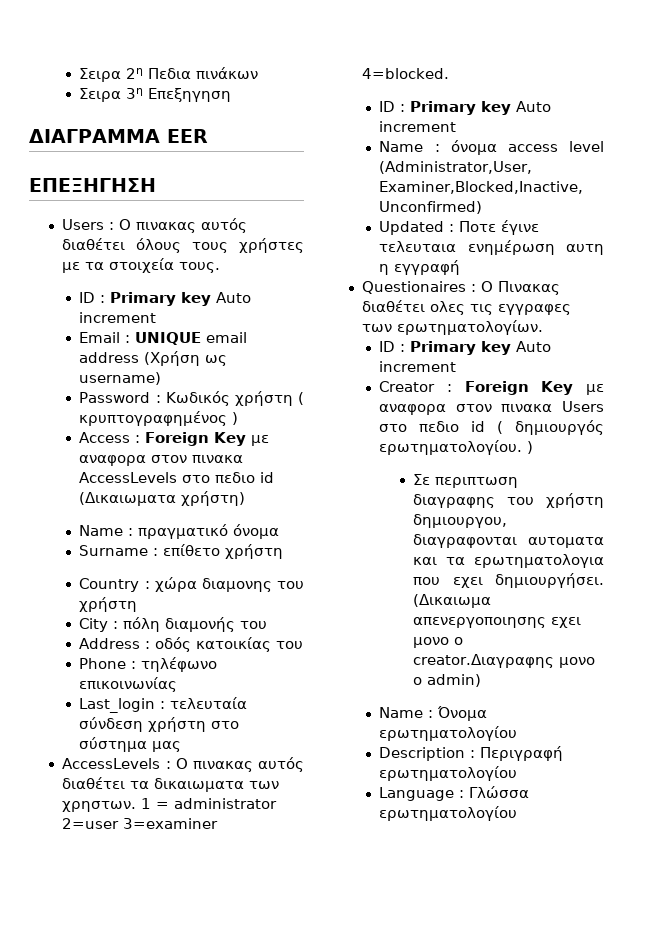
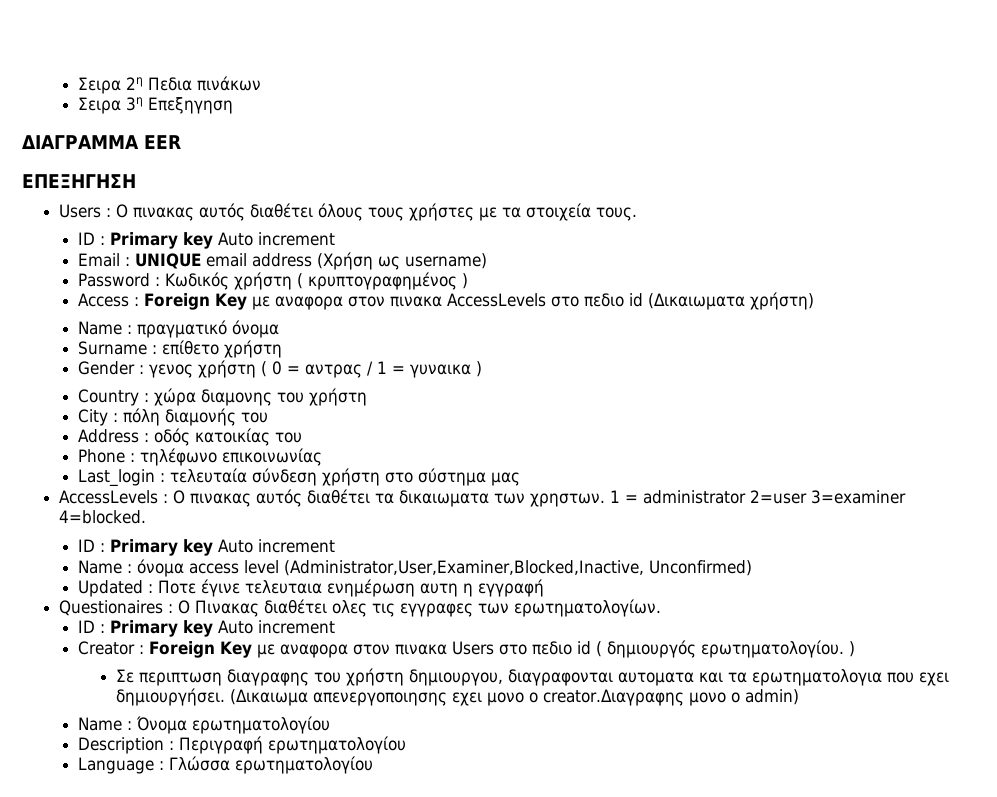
(284, 551) none -> [77,360,482,378] // Gender : γενος χρήστη ( 0 = αντρας / 1 = γυναικα )

